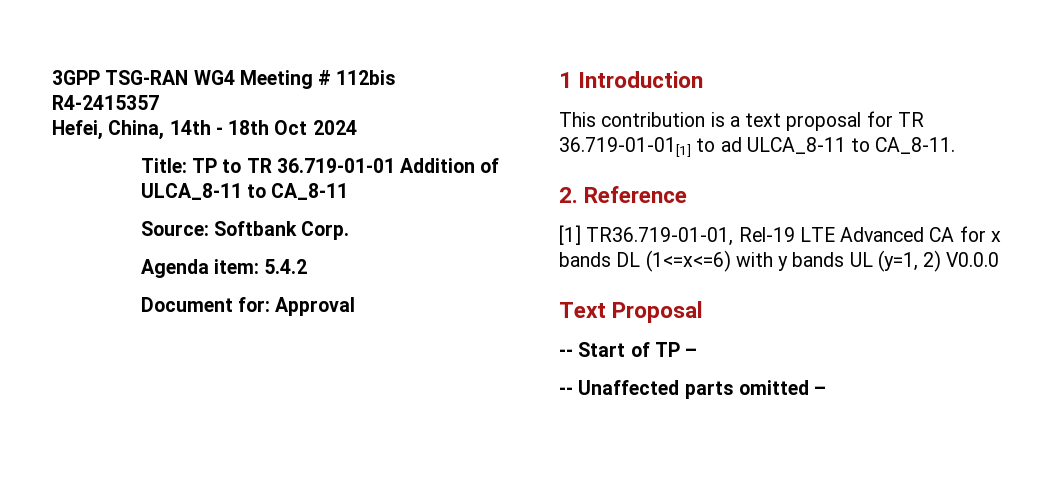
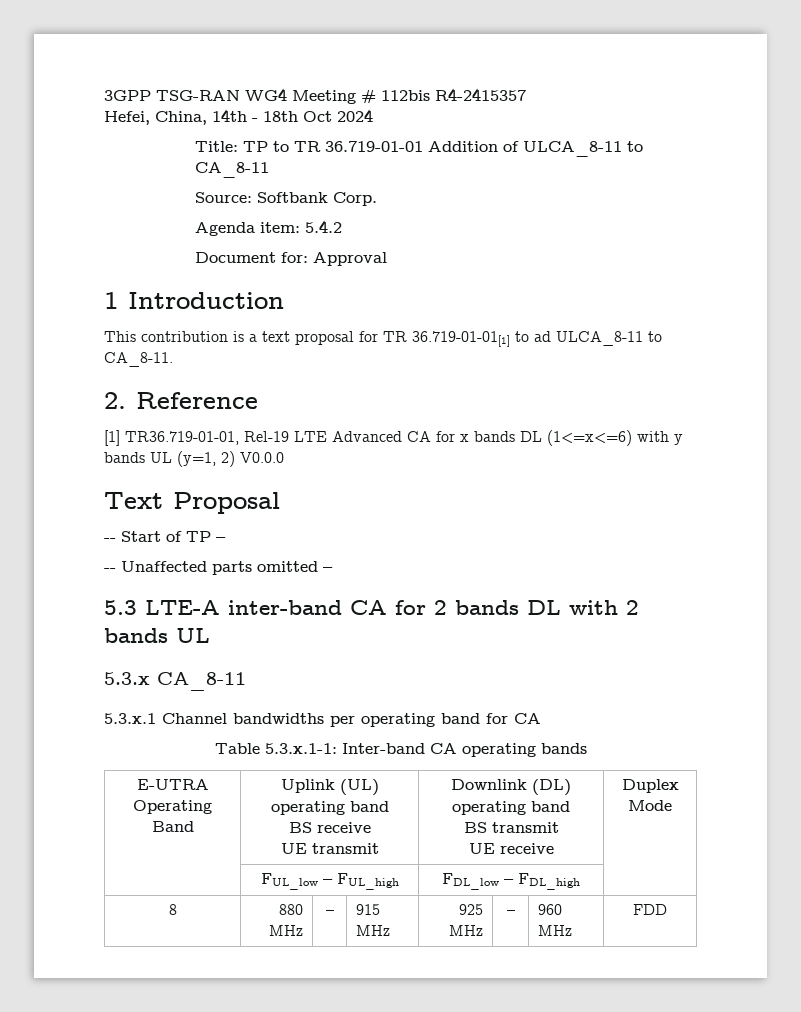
(827, 390) none -> [104,600,639,615] [104,628,210,643] [104,672,246,691] [104,713,541,727] [214,743,587,757] [136,779,209,790] [133,800,212,814] [151,821,194,832] [280,779,379,796] [270,801,389,815] [288,822,371,833] [280,843,379,854] [450,779,571,796] [451,801,570,815] [463,822,559,833] [468,843,554,854] [621,779,679,793] [628,800,672,811] [260,873,399,890] [441,873,580,890] [168,904,177,915] [278,904,303,915] [268,925,303,936] [325,910,334,915] [356,904,381,915] [356,925,391,936] [458,904,483,915] [448,925,483,936] [506,910,515,915] [538,904,563,915] [538,925,573,936] [633,904,667,915] // 5.3 LTE-A inter-band CA for 2 bands DL with 2 bands UL // 5.3.x CA_8-11 // 5.3.x.1 Channel bandwidths per operating band for CA // Table 5.3.x.1-1: Inter-band CA operating bands // E-UTRA Operating Band | Uplink (UL) operating band // BS receive // UE transmit | Downlink (DL) operating band // BS transmit // UE receive | Duplex Mode // | FUL_low – FUL_high | FDL_low – FDL_high | // 8 | 880 MHz | – | 915 MHz | 925 MHz | – | 960 MHz | FDD

